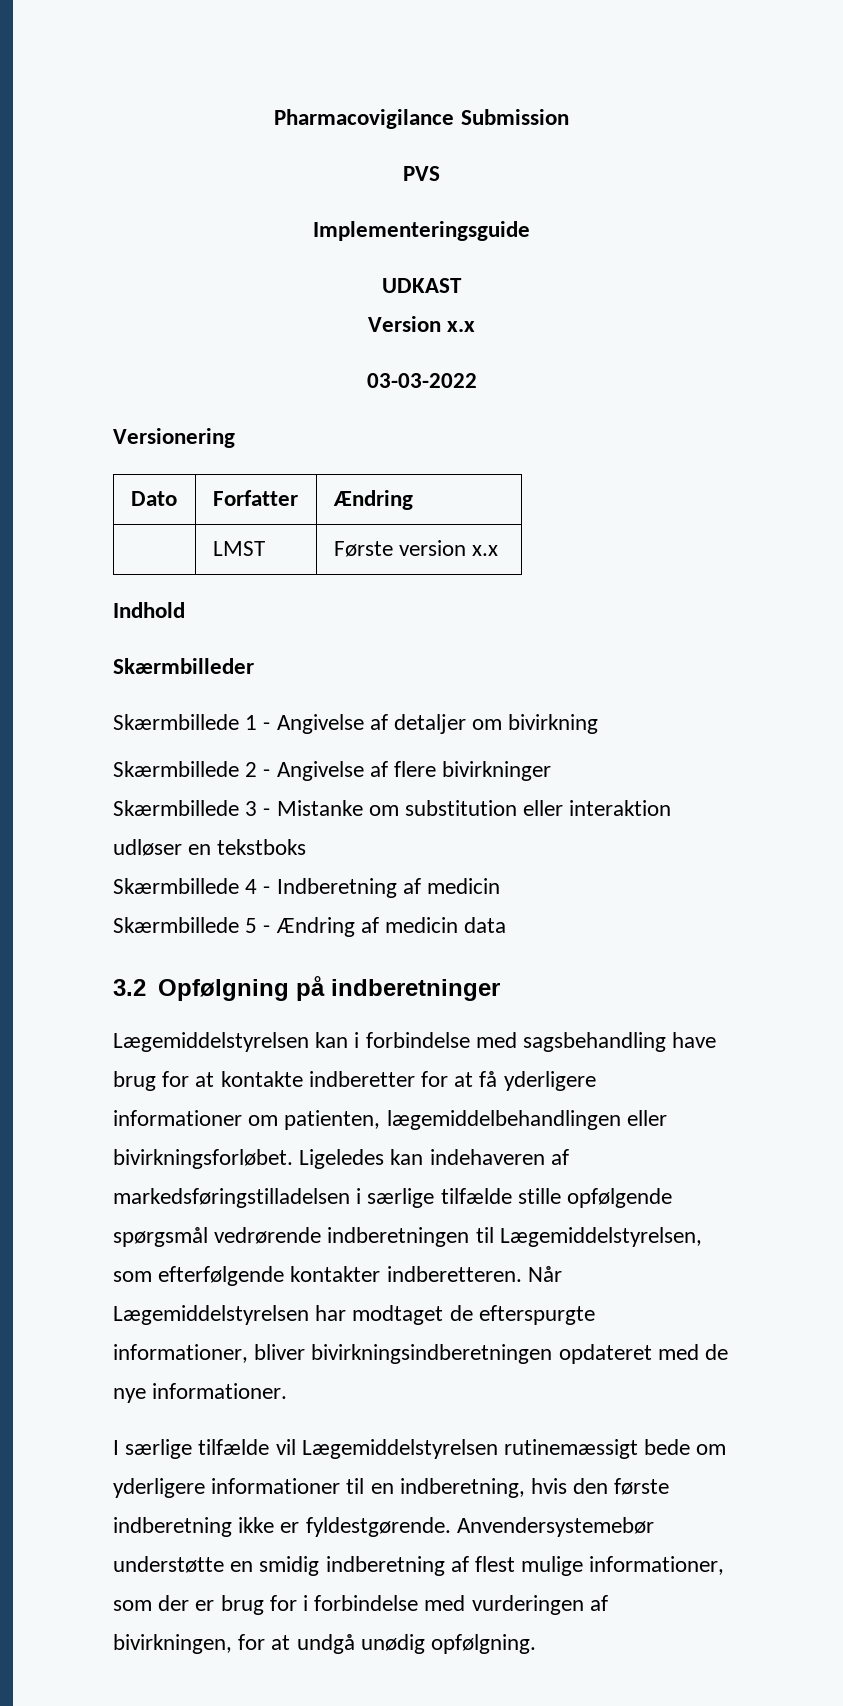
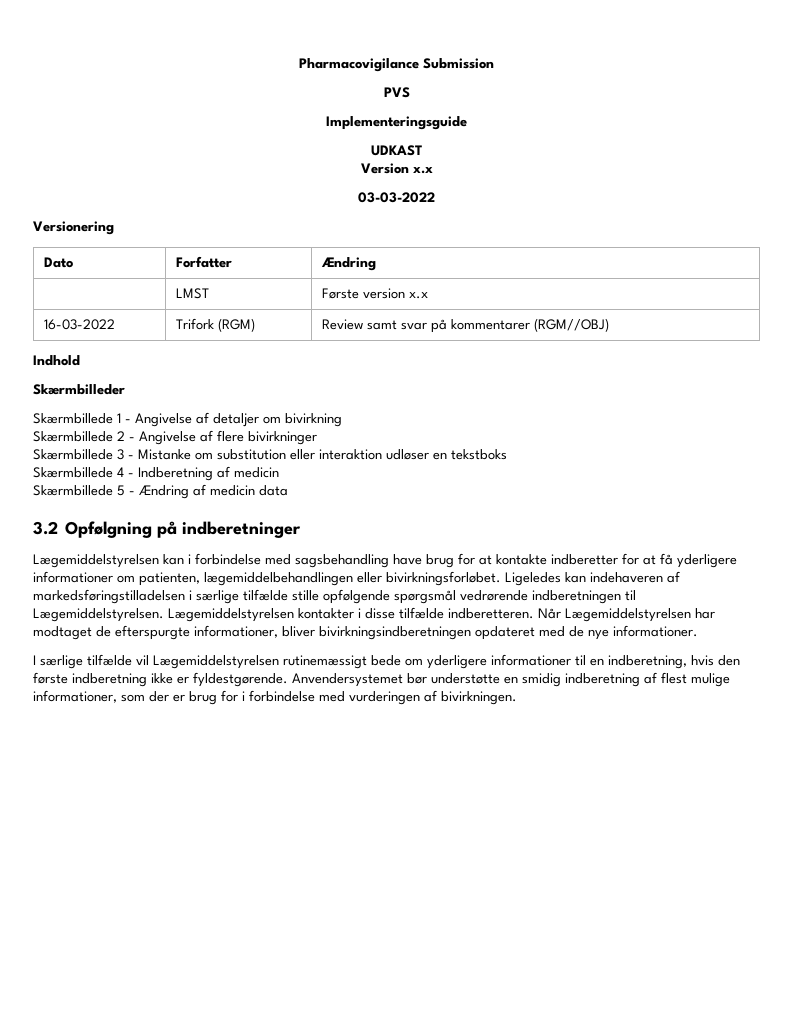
(499, 550) none -> [43,319,115,330] [175,318,255,332] [321,318,609,333] // 16-03-2022 | Trifork (RGM) | Review samt svar på kommentarer (RGM//OBJ)
[499,1227,702,1247] [113,1266,381,1286] Lægemiddelstyrelsen, som efterfølgende kontakter -> [33,607,444,622] Lægemiddelstyrelsen. Lægemiddelstyrelsen kontakter i disse tilfælde
[456,1517,654,1537] Anvendersystemebør -> [292,673,427,687] Anvendersystemet bør
[113,1634,537,1654] bivirkningen, for at undgå unødig opfølgning. -> [441,691,517,705] bivirkningen.

